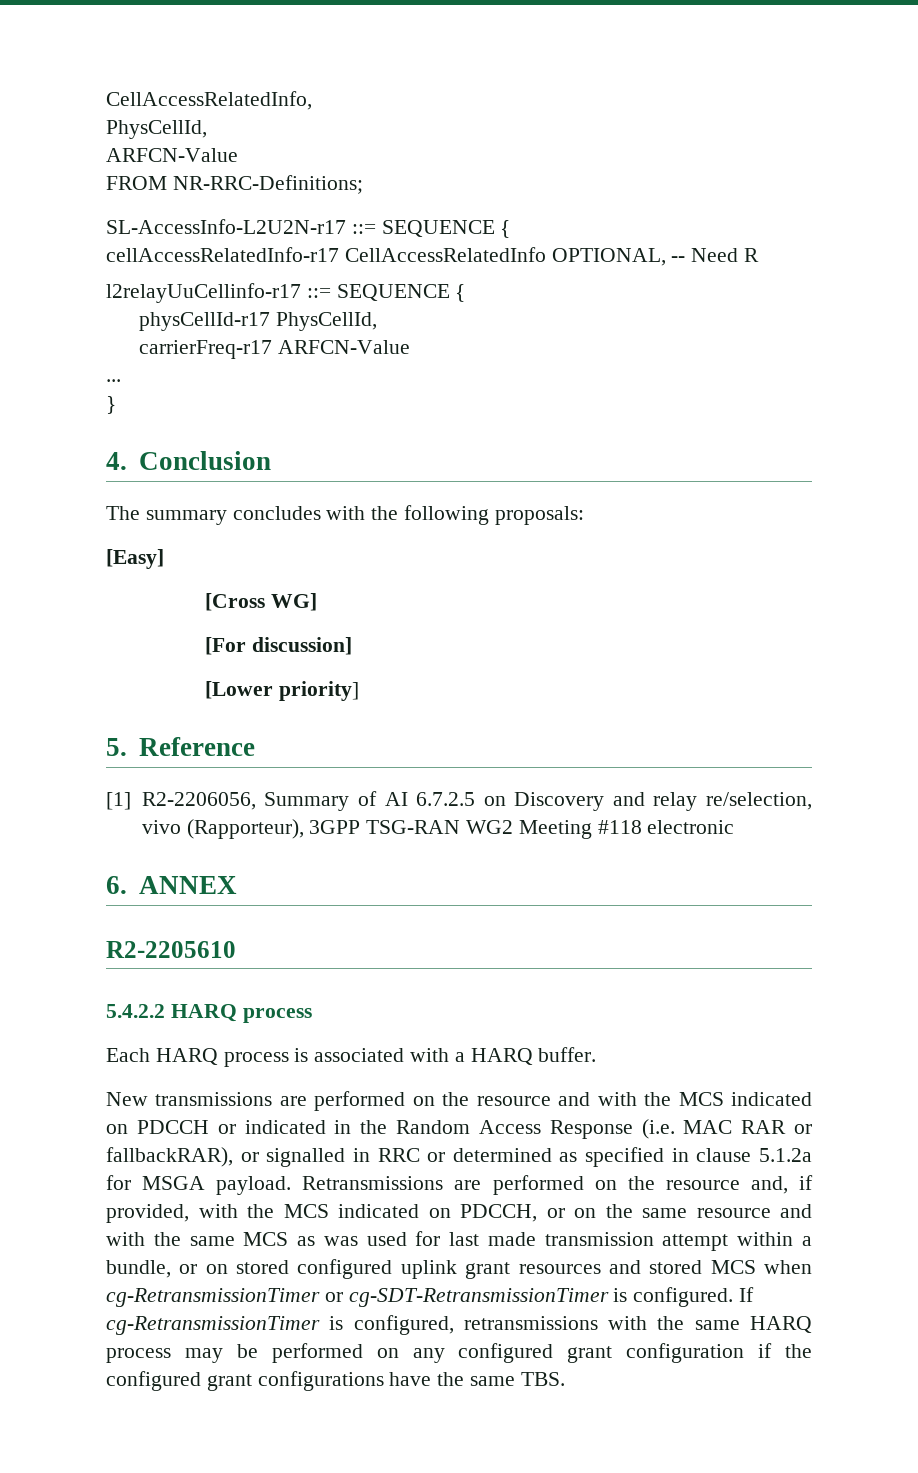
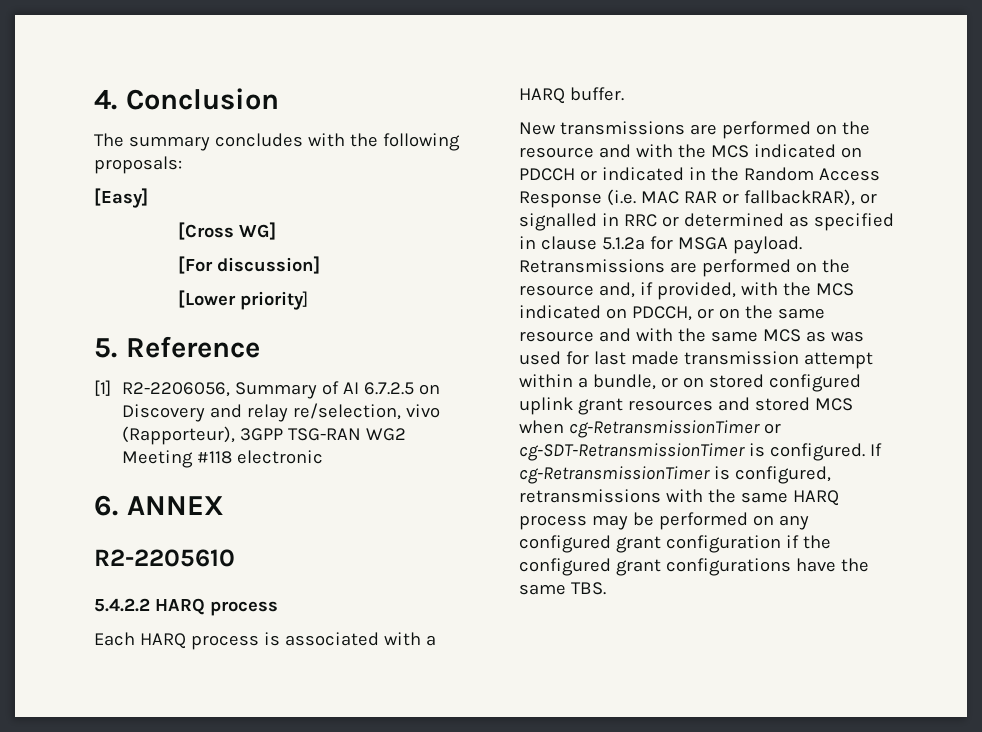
[106,91,312,110] [106,120,207,139] [106,148,238,162] [106,175,363,194] [106,219,511,238] [106,247,760,266] [106,283,466,303] [139,312,377,331] [139,340,410,359] [106,379,121,382] [106,396,116,414] CellAccessRelatedInfo, // PhysCellId, // ARFCN-Value // FROM NR-RRC-Definitions; // SL-AccessInfo-L2U2N-r17 ::= SEQUENCE { // cellAccessRelatedInfo-r17 CellAccessRelatedInfo OPTIONAL, -- Need R // l2relayUuCellinfo-r17 ::= SEQUENCE { // physCellId-r17 PhysCellId, // carrierFreq-r17 ARFCN-Value // ... // } // -> (94, 99) none

